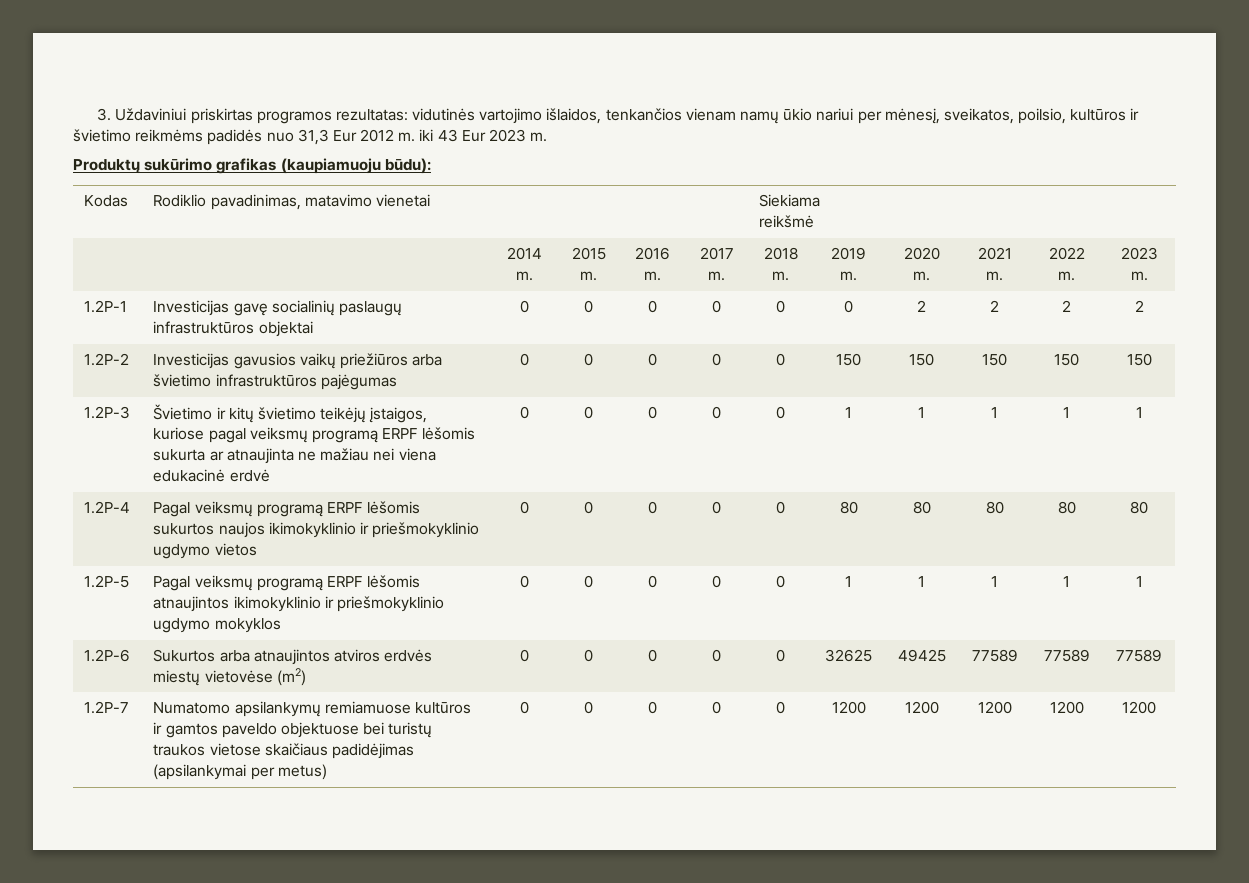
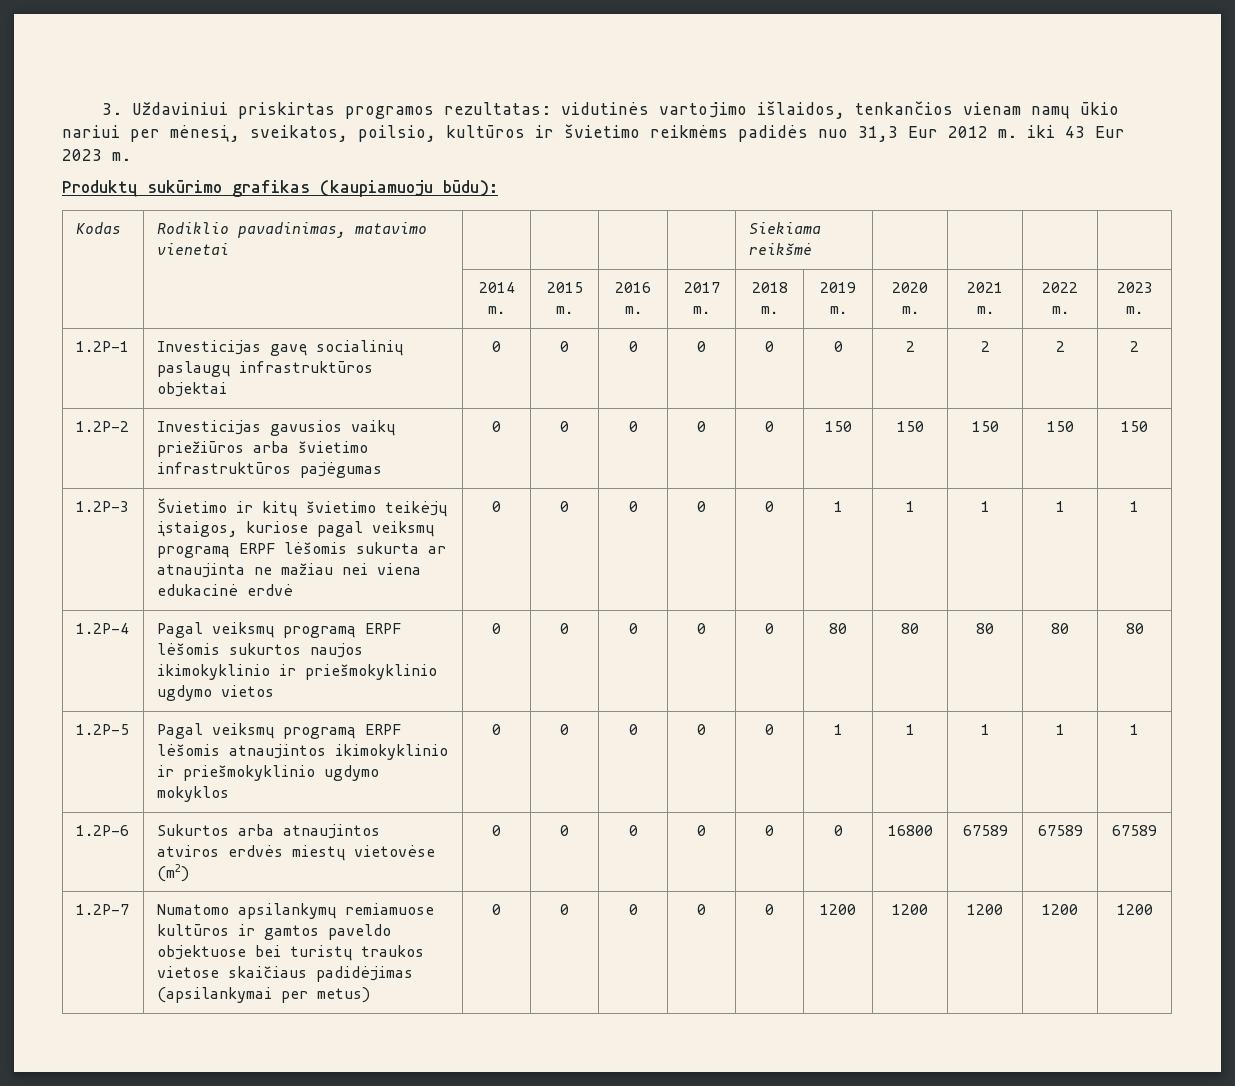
[825,649,872,662] [897,649,946,662] [971,649,1018,662] [1043,649,1090,662] [1116,649,1162,662] 32625 | 49425 | 77589 | 77589 | 77589 -> [833,825,843,836] [887,825,933,836] [962,825,1008,836] [1037,825,1083,836] [1112,825,1157,836] 0 | 16800 | 67589 | 67589 | 67589

